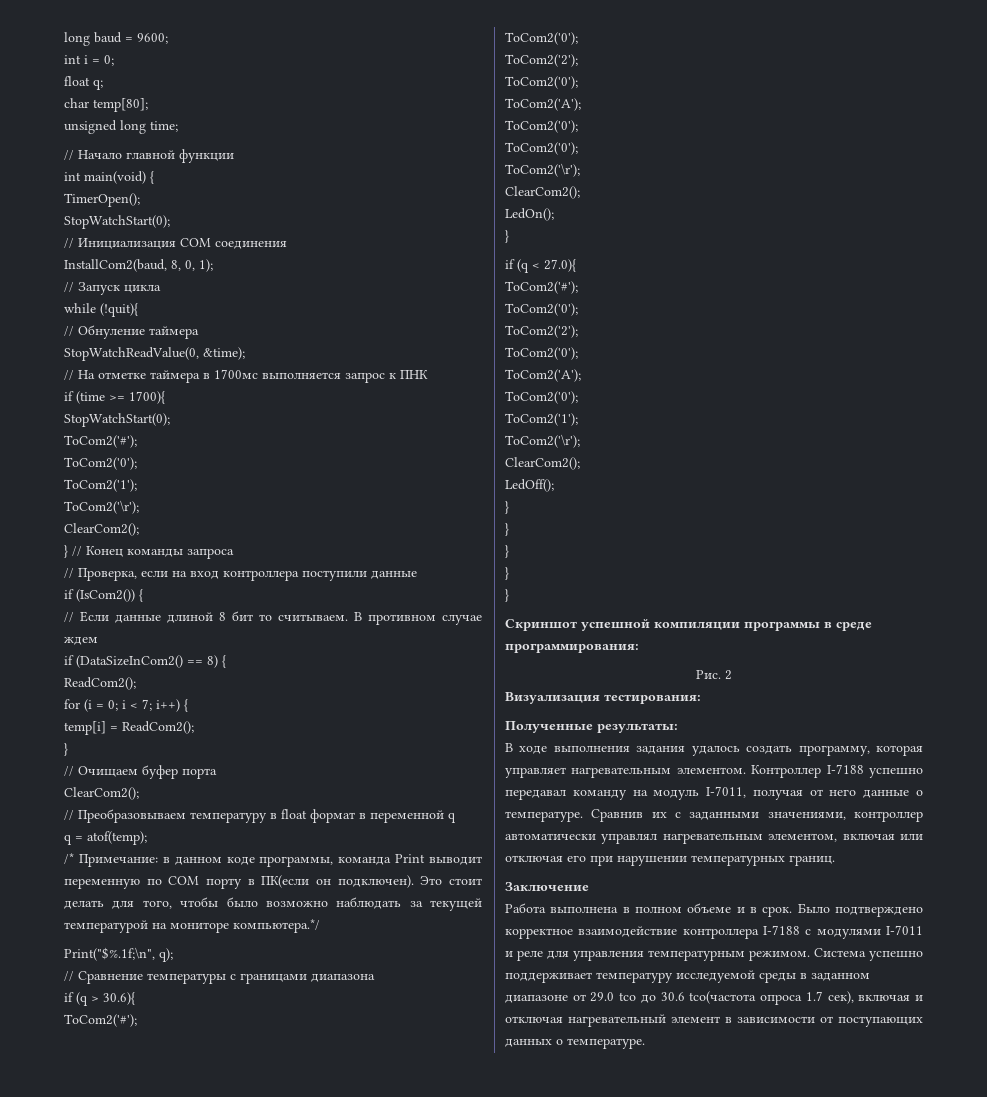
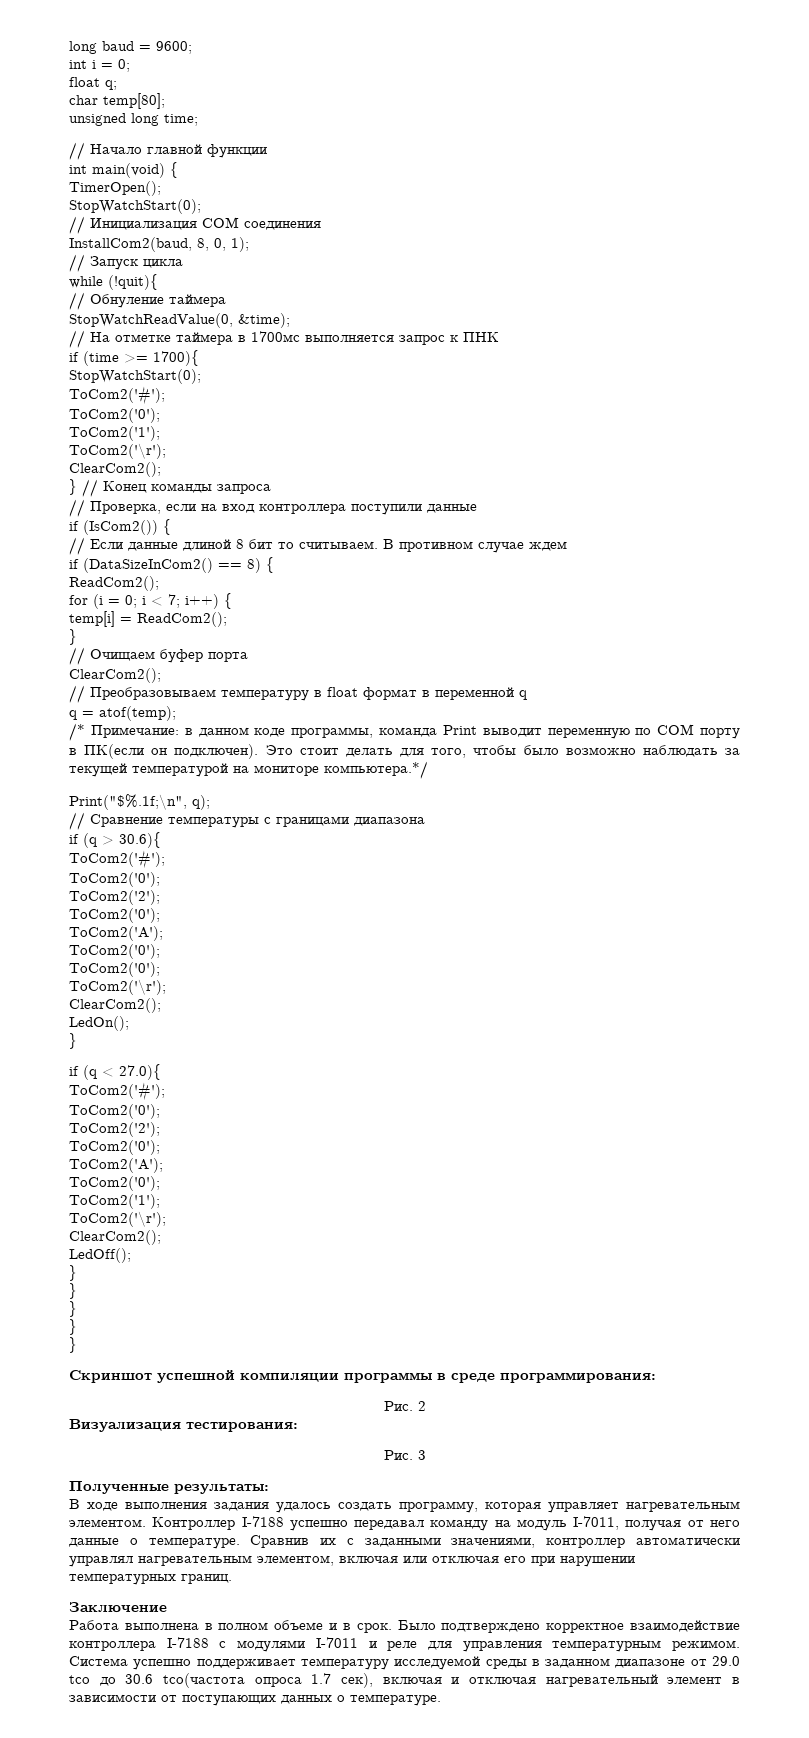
(701, 699) none -> [383,1450,426,1460] // Рис. 3

